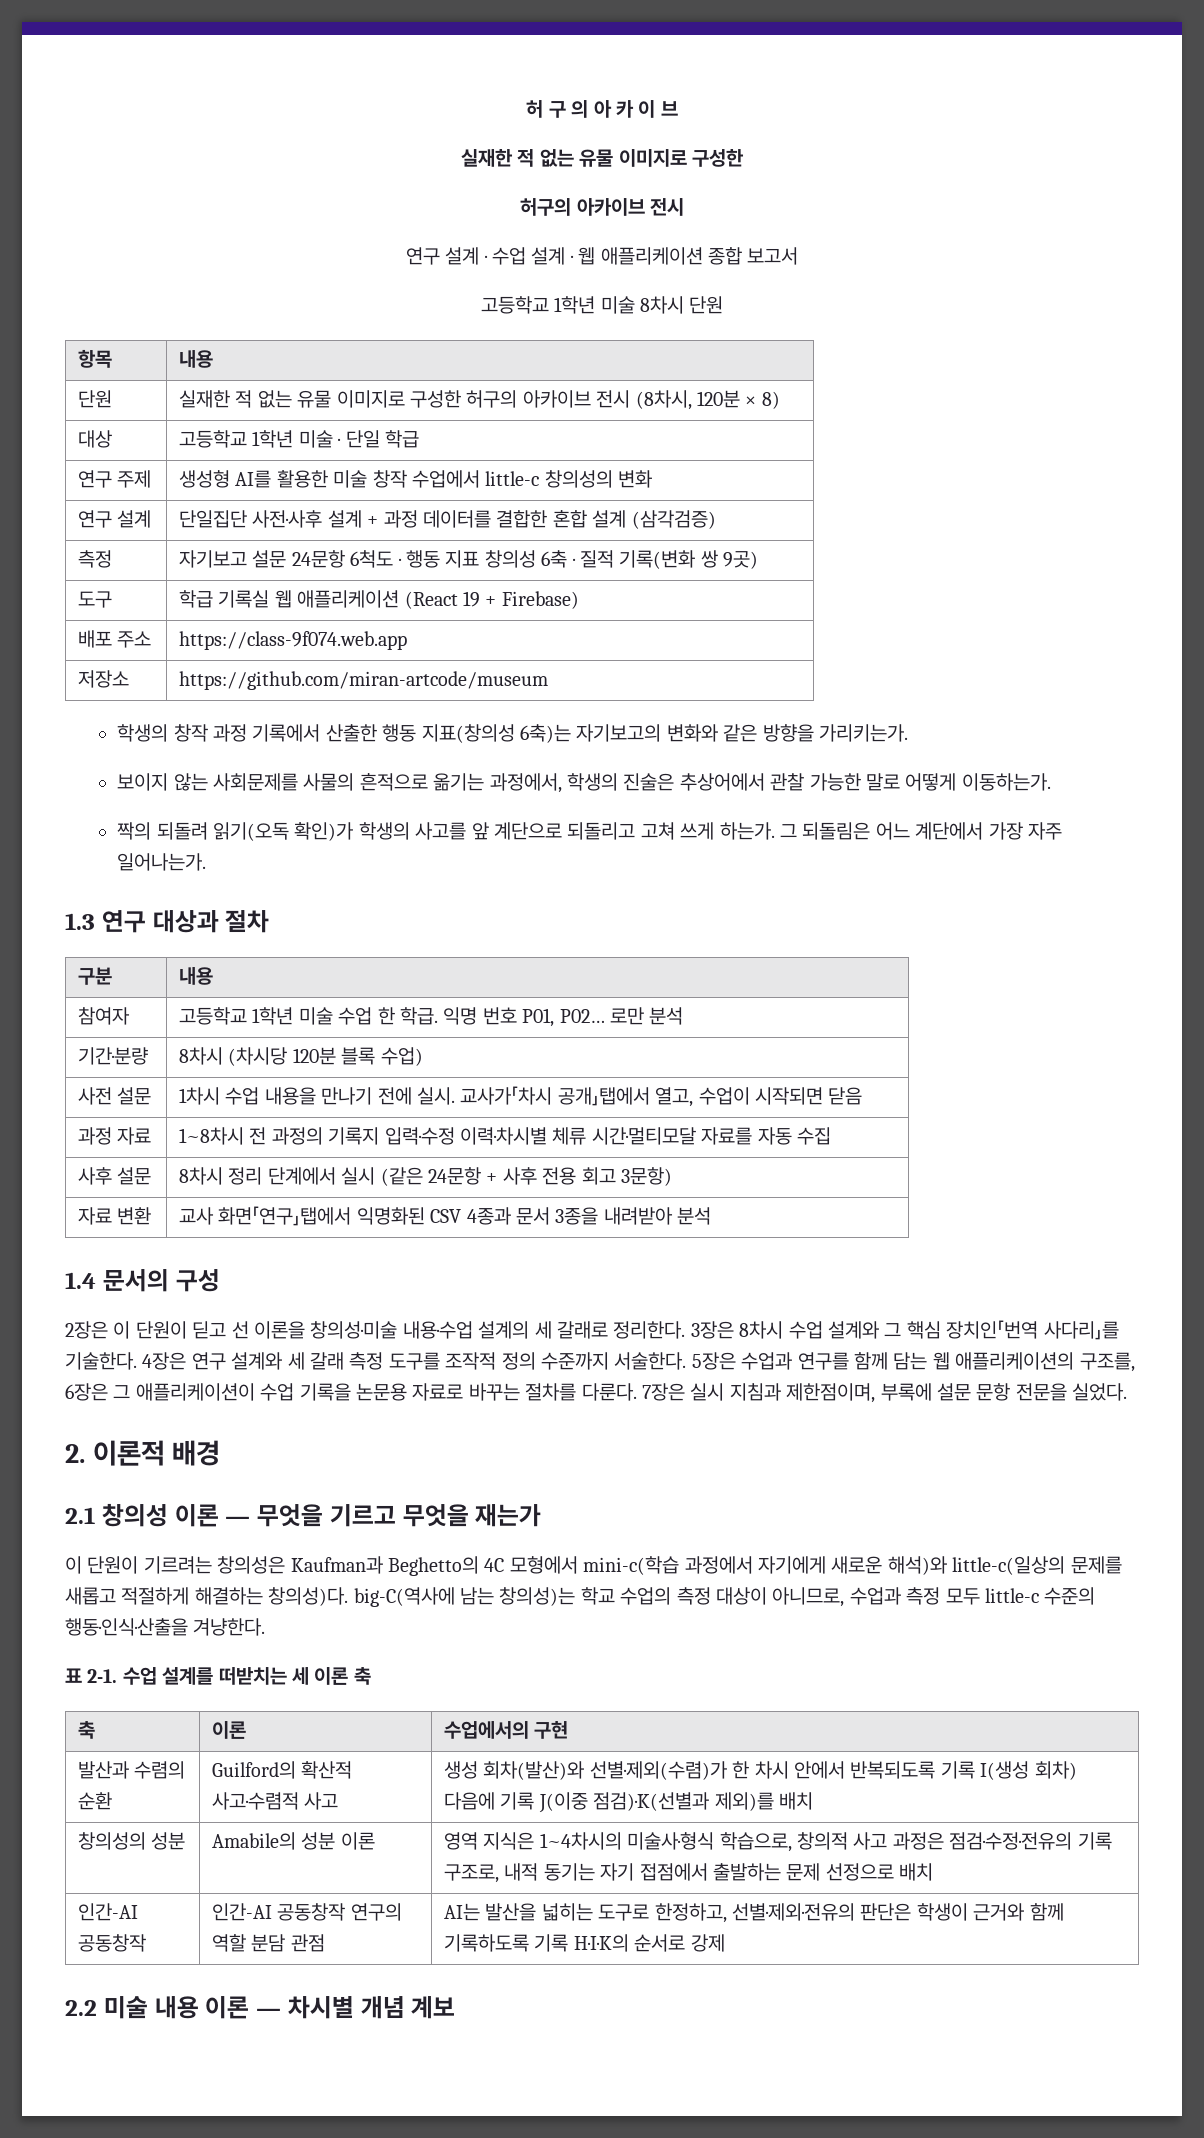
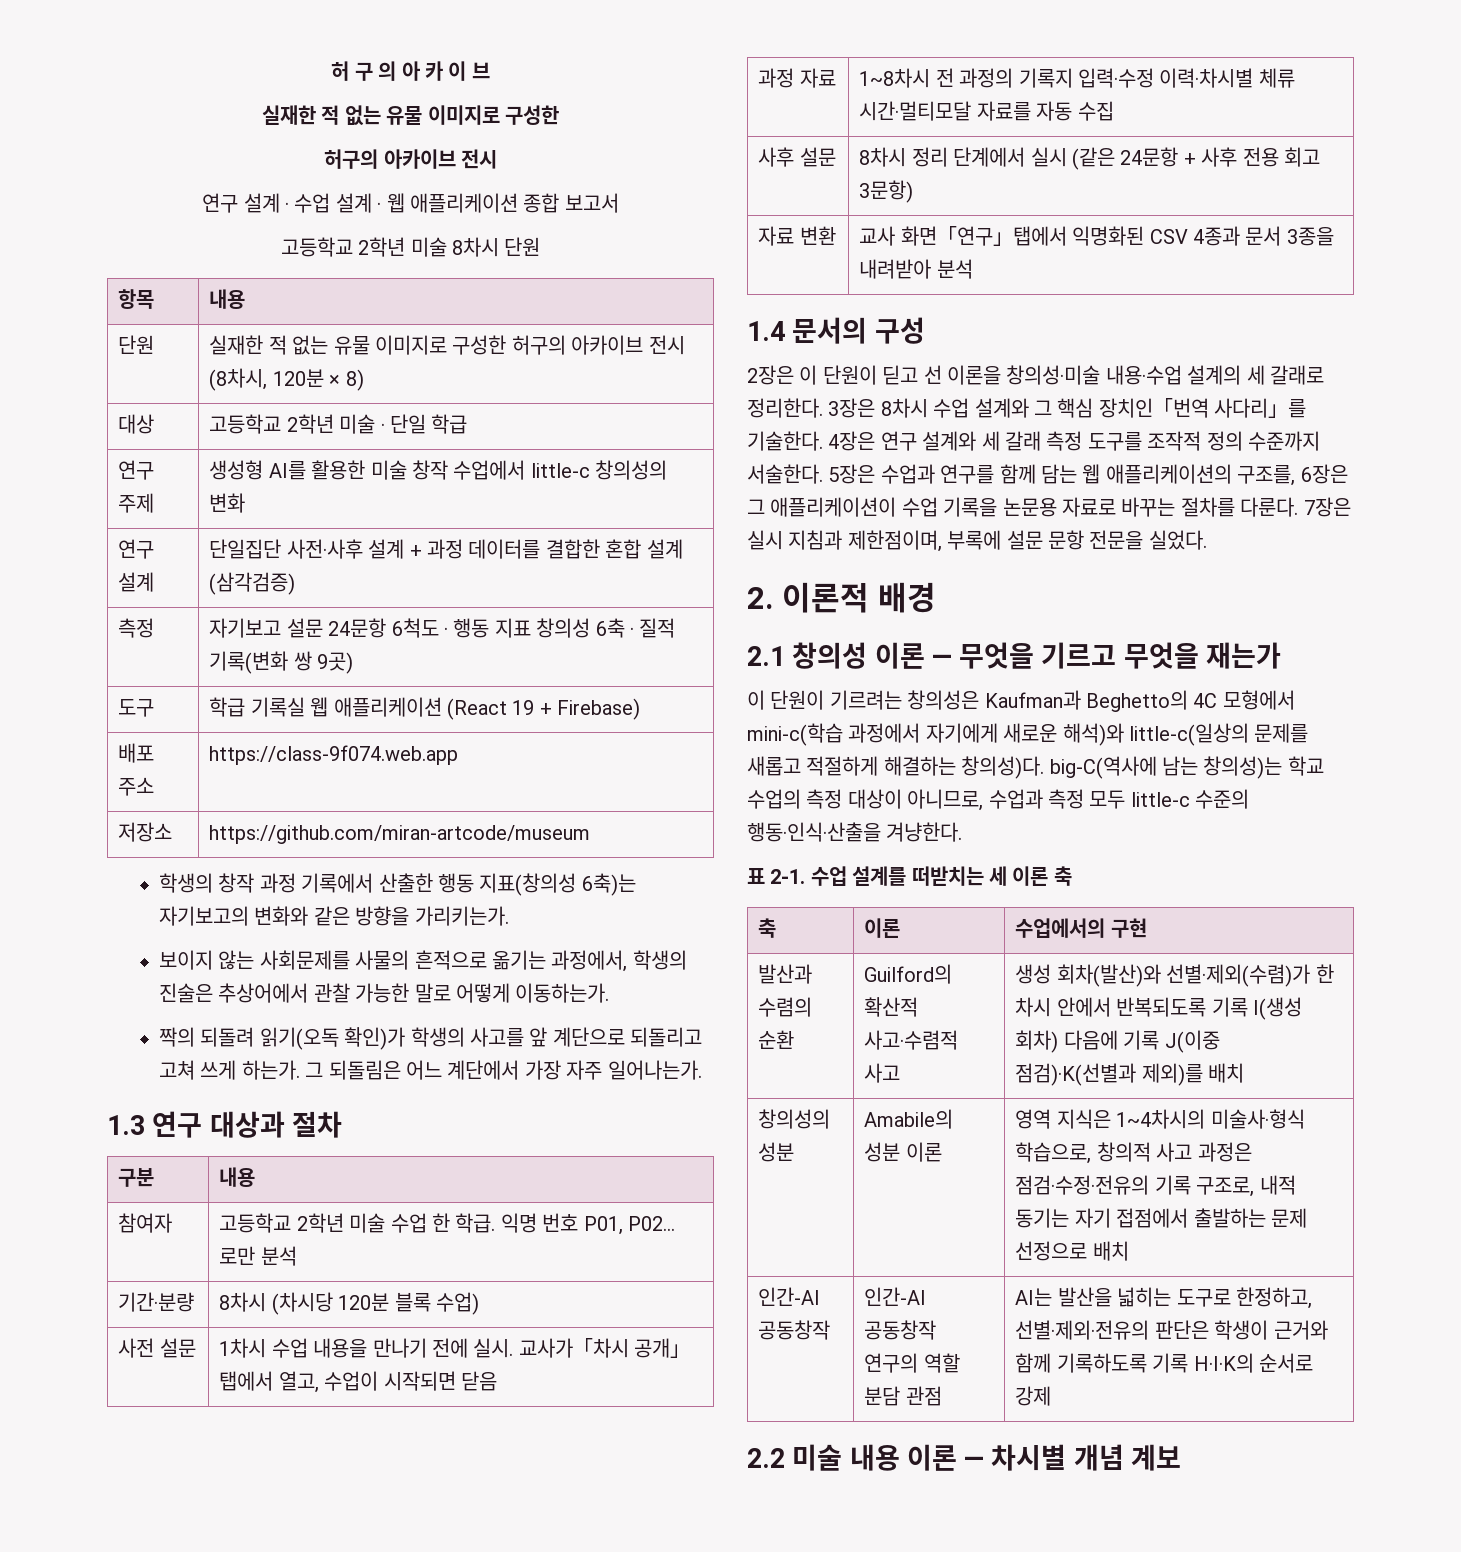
[554,296,596,314] 1학년 -> [358,237,406,257] 2학년
[252,430,294,448] 1학년 -> [286,414,334,434] 2학년
[252,1007,294,1025] 1학년 -> [296,1213,344,1233] 2학년

